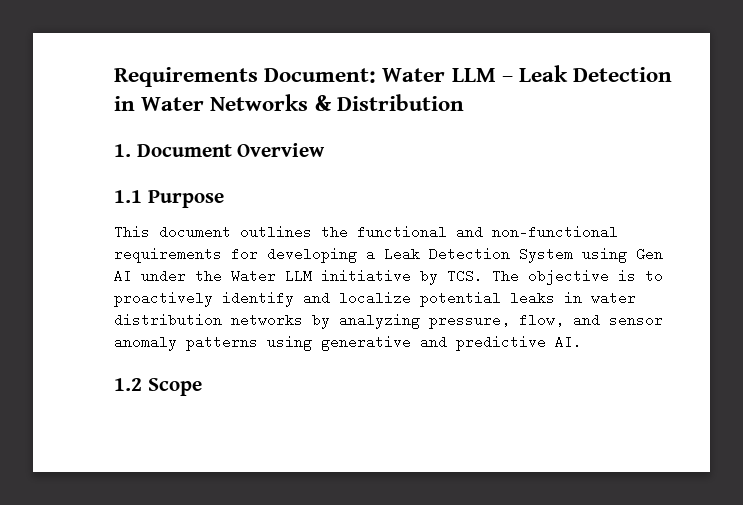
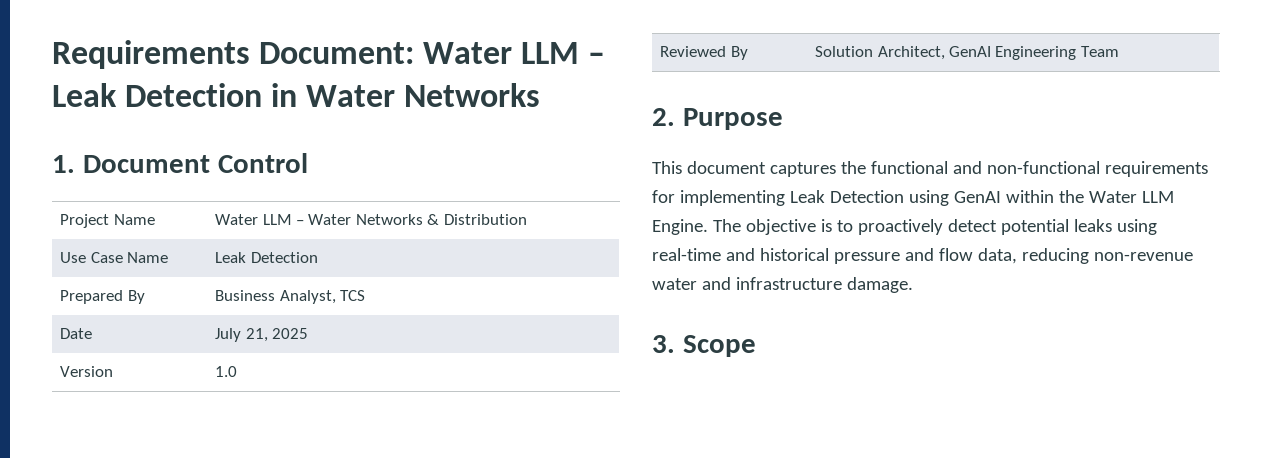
[314,94,464,111] & Distribution -> (541, 95) none
[237,143,326,157] [114,190,142,203] Overview // 1.1 -> [217,153,308,173] [60,214,155,228] [215,214,527,225] [60,252,169,263] [215,252,318,263] [60,290,145,304] [215,290,366,304] [60,328,93,339] [215,328,309,342] [60,366,114,377] [215,366,238,377] [660,46,748,60] [815,46,1119,60] [652,108,675,126] Control // Project Name | Water LLM – Water Networks & Distribution // Use Case Name | Leak Detection // Prepared By | Business Analyst, TCS // Date | July 21, 2025 // Version | 1.0 // Reviewed By | Solution Architect, GenAI Engineering Team // 2.
[240,225,312,239] outlines -> [769,162,836,177] captures
[267,247,663,263] [114,269,483,285] developing a Leak Detection System using Gen AI under the Water LLM initiative by TCS. -> [679,190,1174,206] [652,219,708,235] implementing Leak Detection using GenAI within the Water LLM Engine.
[222,291,636,307] [114,313,663,329] [114,335,582,351] [114,378,142,391] identify and localize potential leaks in water distribution networks by analyzing pressure, flow, and sensor anomaly patterns using generative and predictive AI. // 1.2 -> [947,219,1157,235] [652,248,1193,264] [652,277,913,293] [652,335,675,353] detect potential leaks using real-time and historical pressure and flow data, reducing non-revenue water and infrastructure damage. // 3.

